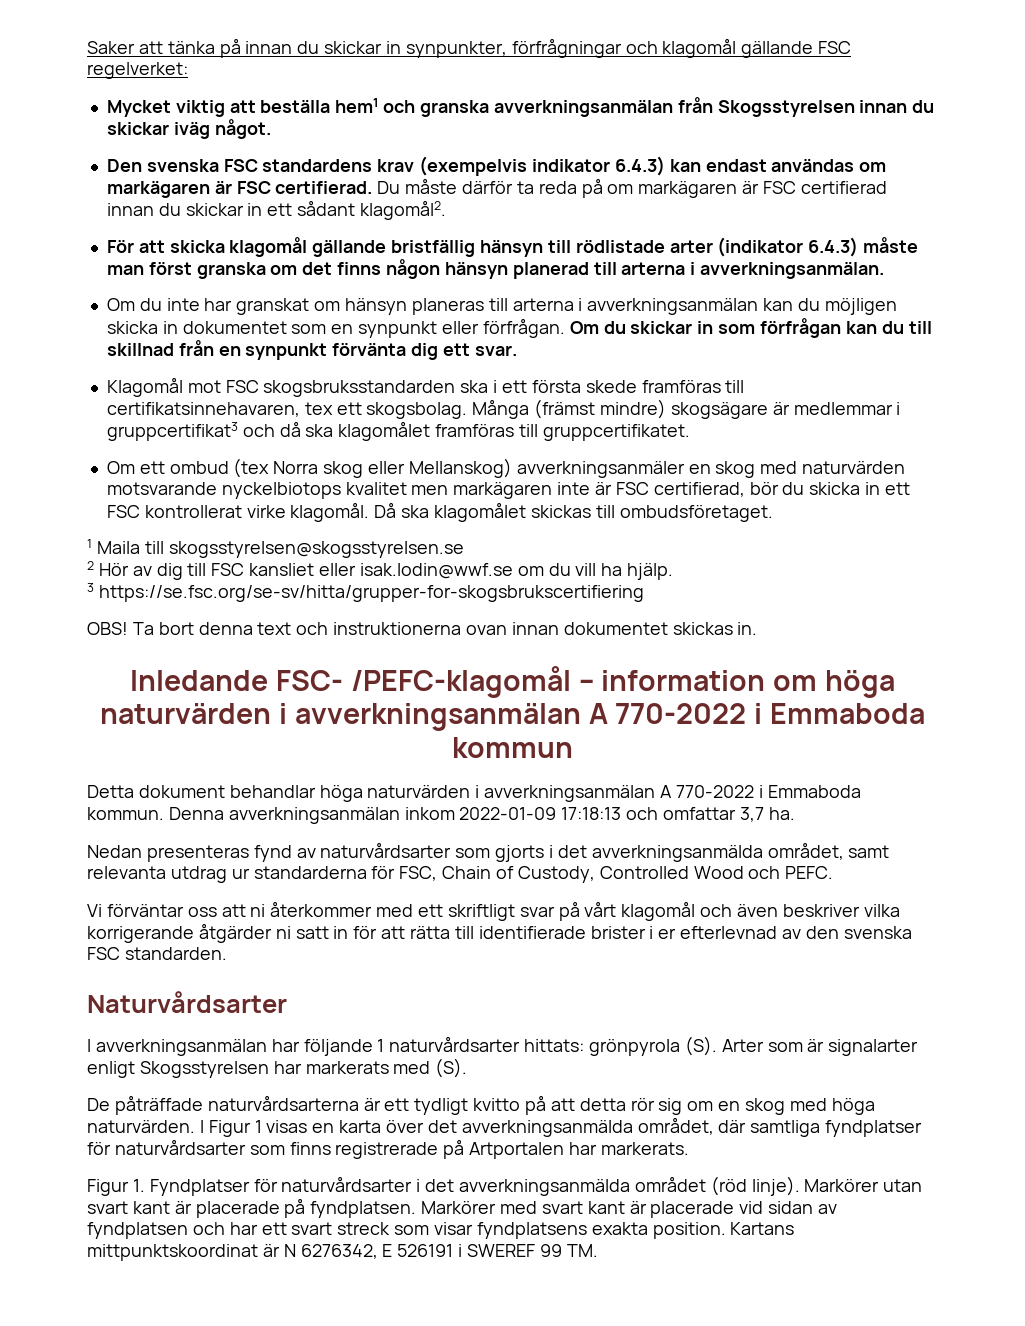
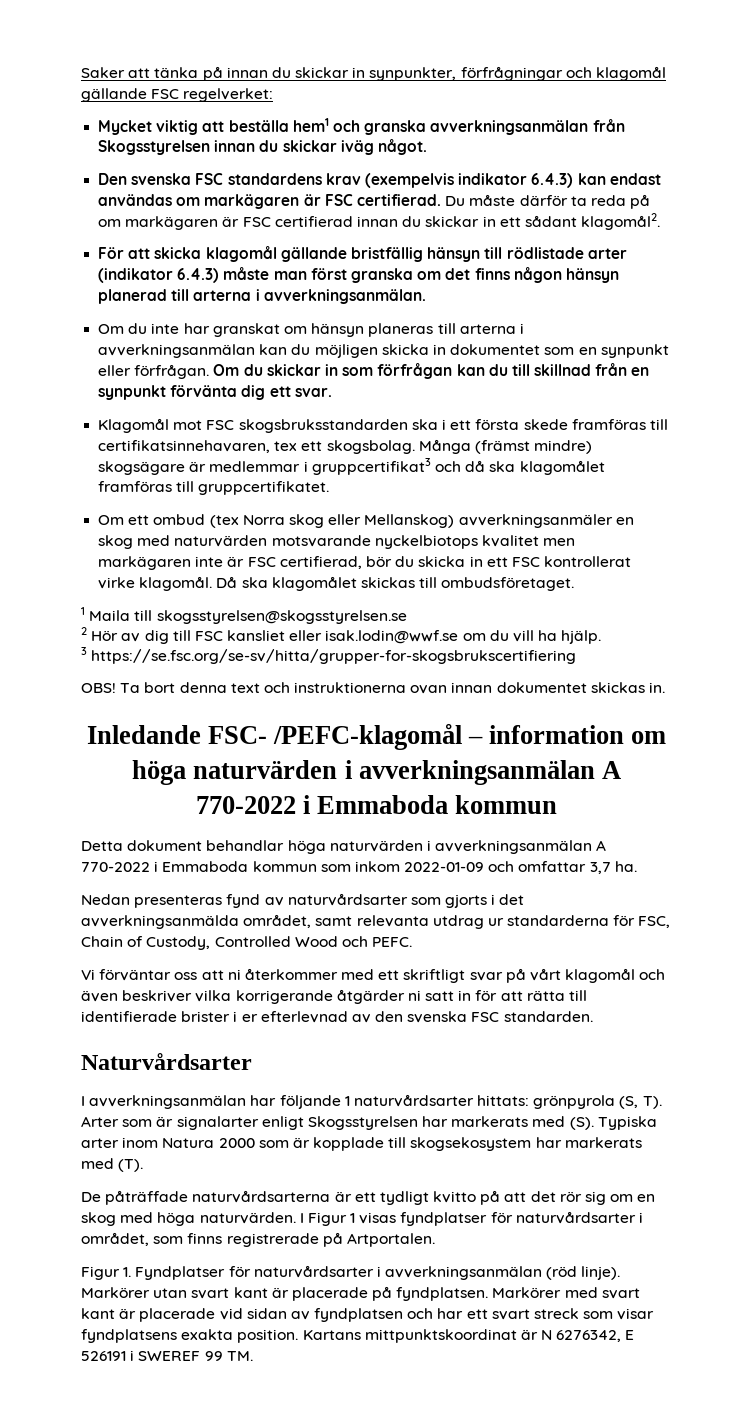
[87,807,400,824] kommun. Denna avverkningsanmälan -> [252,861,351,872] kommun som
[561,807,622,820] 17:18:13 -> (485, 867) none
[684,1036,717,1056] (S). -> [619,1096,662,1109] (S, T).
(468, 1068) none -> [597,1116,657,1130] [81,1137,642,1151] [81,1158,144,1172] Typiska arter inom Natura 2000 som är kopplade till skogsekosystem har markerats med (T).
[579,1098,626,1111] detta -> [530,1191,556,1202] det
[312,1117,821,1137] en karta över det avverkningsanmälda området, där samtliga -> (397, 1218) none
(246, 1147) none -> [639,1212,644,1223] [81,1232,149,1246] i området,
[469,1142,689,1159] Artportalen har markerats. -> [346,1233,435,1247] Artportalen.
[425,1176,706,1196] det avverkningsanmälda området -> [385,1266,543,1280] avverkningsanmälan

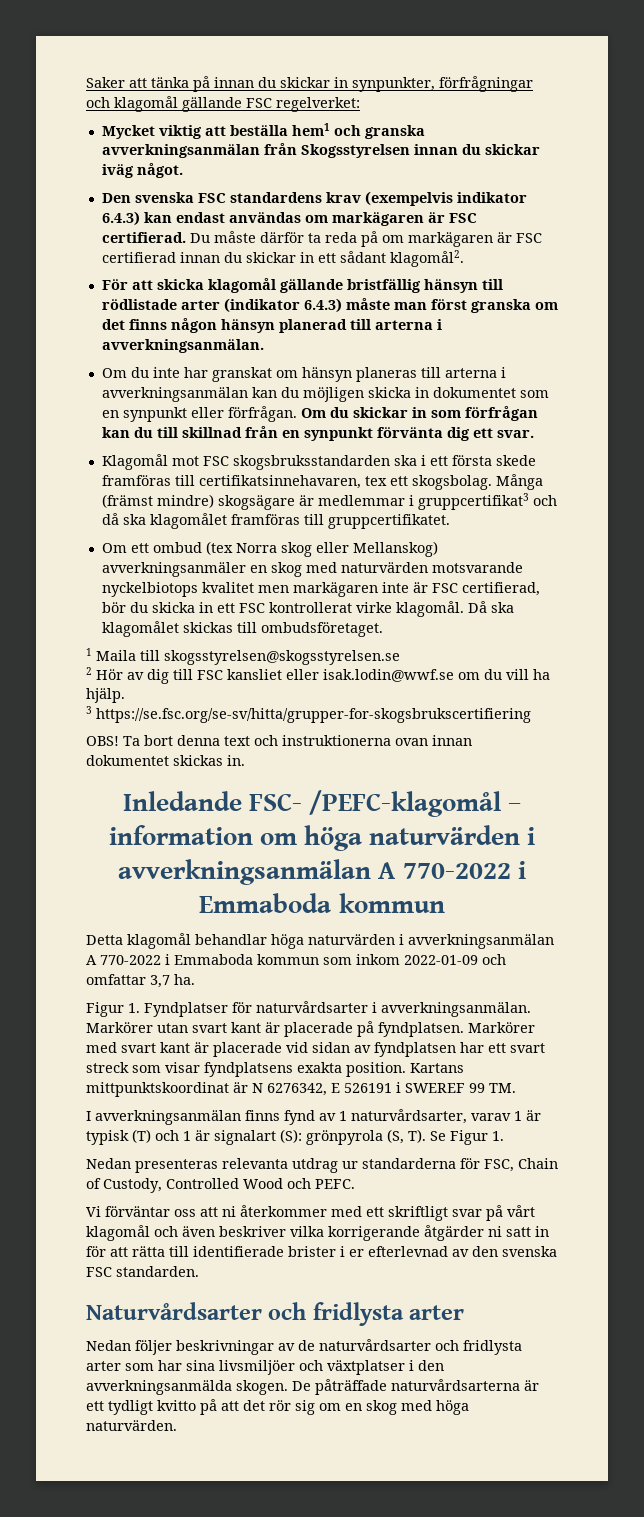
[127,840,203,851] dokument -> [127,933,191,949] klagomål
[81,893,525,908] [81,914,353,929] Nedan presenteras fynd av naturvårdsarter som gjorts i det avverkningsanmälda området, samt -> [86,1001,531,1017] [86,1021,535,1037] [86,1042,545,1057] [86,1062,464,1077] [86,1082,516,1097] [86,1109,541,1125] [86,1129,504,1145] [86,1158,218,1173] Figur 1. Fyndplatser för naturvårdsarter i avverkningsanmälan. Markörer utan svart kant är placerade på fyndplatsen. Markörer med svart kant är placerade vid sidan av fyndplatsen har ett svart streck som visar fyndplatsens exakta position. Kartans mittpunktskoordinat är N 6276342, E 526191 i SWEREF 99 TM. // I avverkningsanmälan finns fynd av 1 naturvårdsarter, varav 1 är typisk (T) och 1 är signalart (S): grönpyrola (S, T). Se Figur 1. // Nedan presenteras
[81,1094,662,1109] [81,1116,657,1130] [81,1137,642,1151] [81,1158,144,1172] // I avverkningsanmälan har följande 1 naturvårdsarter hittats: grönpyrola (S, T). Arter som är signalarter enligt Skogsstyrelsen har markerats med (S). Typiska arter inom Natura 2000 som är kopplade till skogsekosystem har markerats med (T). // -> [268,1302,465,1326] [86,1339,522,1355] [86,1360,444,1375] [86,1380,288,1395] och fridlysta arter // Nedan följer beskrivningar av de naturvårdsarter och fridlysta arter som har sina livsmiljöer och växtplatser i den avverkningsanmälda skogen.
[299,1211,644,1226] [81,1232,435,1247] [81,1265,621,1280] [81,1286,640,1301] [81,1308,655,1322] [81,1329,635,1343] [81,1350,253,1361] I Figur 1 visas fyndplatser för naturvårdsarter i området, som finns registrerade på Artportalen. // Figur 1. Fyndplatser för naturvårdsarter i avverkningsanmälan (röd linje). Markörer utan svart kant är placerade på fyndplatsen. Markörer med svart kant är placerade vid sidan av fyndplatsen och har ett svart streck som visar fyndplatsens exakta position. Kartans mittpunktskoordinat är N 6276342, E 526191 i SWEREF 99 TM. -> (177, 1425) none

